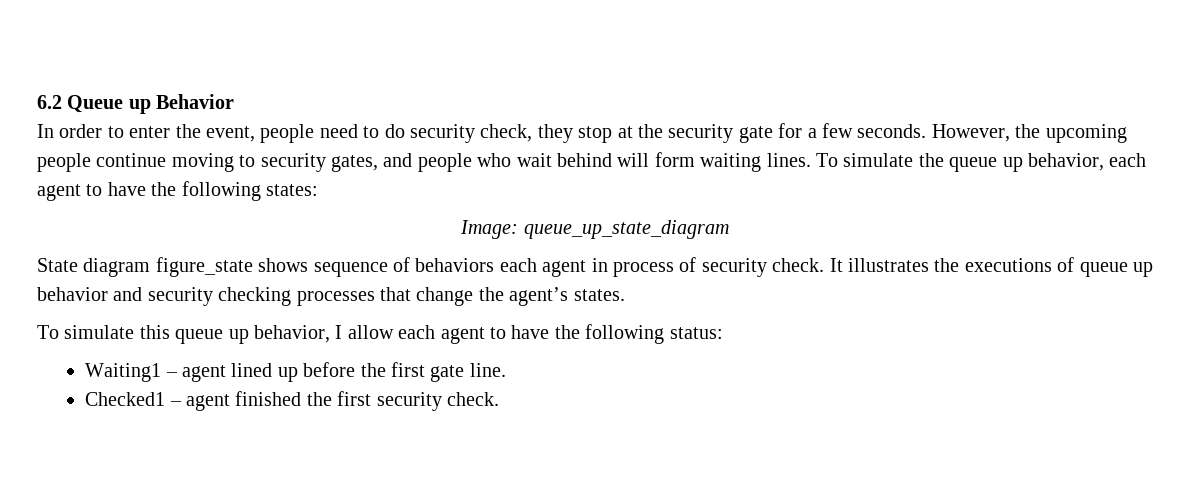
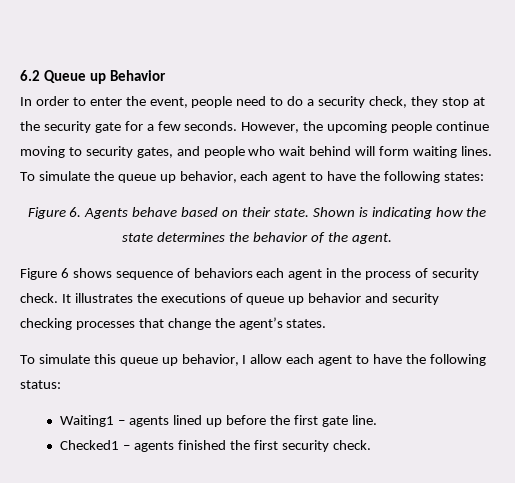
(405, 131) none -> [307,99,315,106] a
[460,220,729,239] [37,257,253,277] Image: queue_up_state_diagram // State diagram figure_state -> [27,207,487,219] [122,232,392,244] [20,268,69,280] Figure 6. Agents behave based on their state. Shown is indicating how the state determines the behavior of the agent. // Figure 6
(608, 265) none -> [341,268,362,278] the
[182,365,227,382] agent -> [129,416,170,427] agents
[186,394,231,411] agent -> [134,441,175,452] agents

